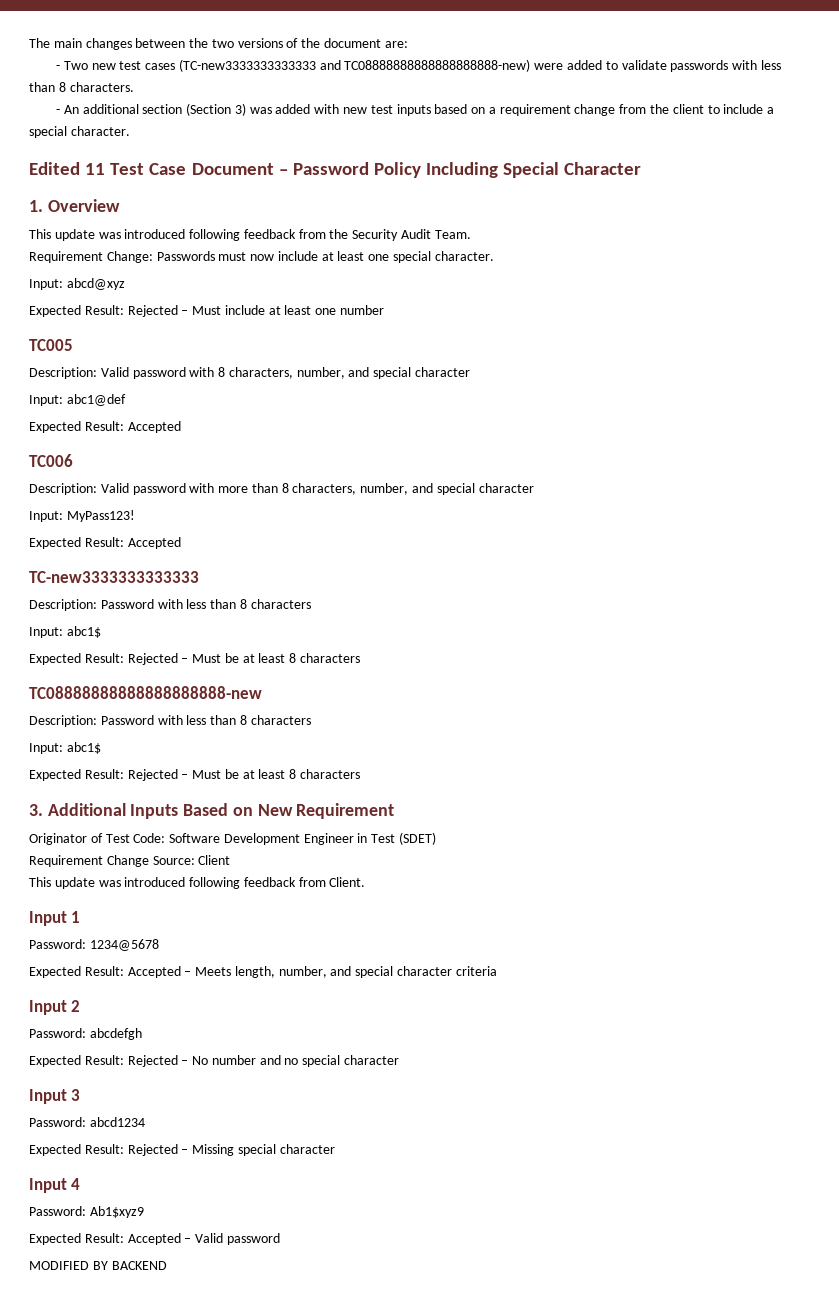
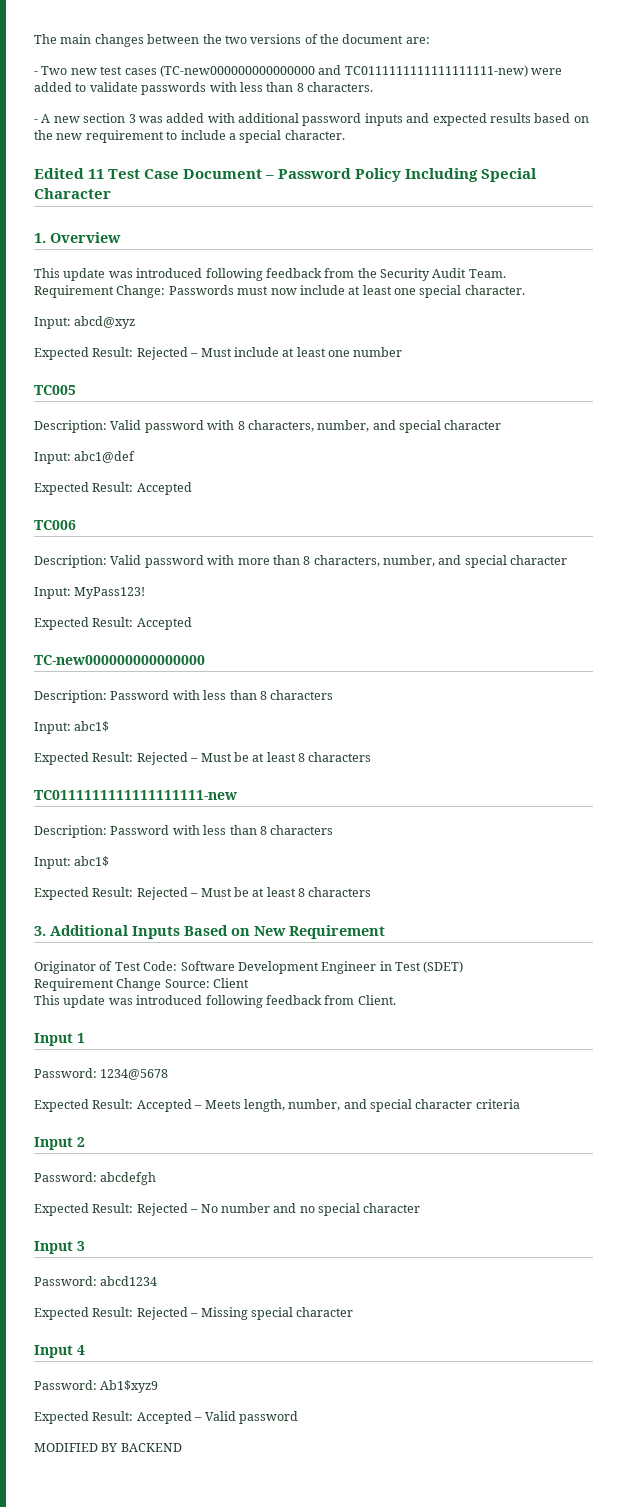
[178,59,531,72] (TC-new3333333333333 and TC08888888888888888888-new) -> [159,65,528,77] (TC-new000000000000000 and TC0111111111111111111-new)
[63,103,704,116] An additional section (Section 3) was added with new test inputs based on a requirement change from the client -> [41,113,589,126] [34,130,164,143] A new section 3 was added with additional password inputs and expected results based on the new requirement
[29,571,199,583] TC-new3333333333333 -> [34,655,205,665] TC-new000000000000000
[29,686,262,699] TC08888888888888888888-new -> [34,790,237,800] TC0111111111111111111-new

